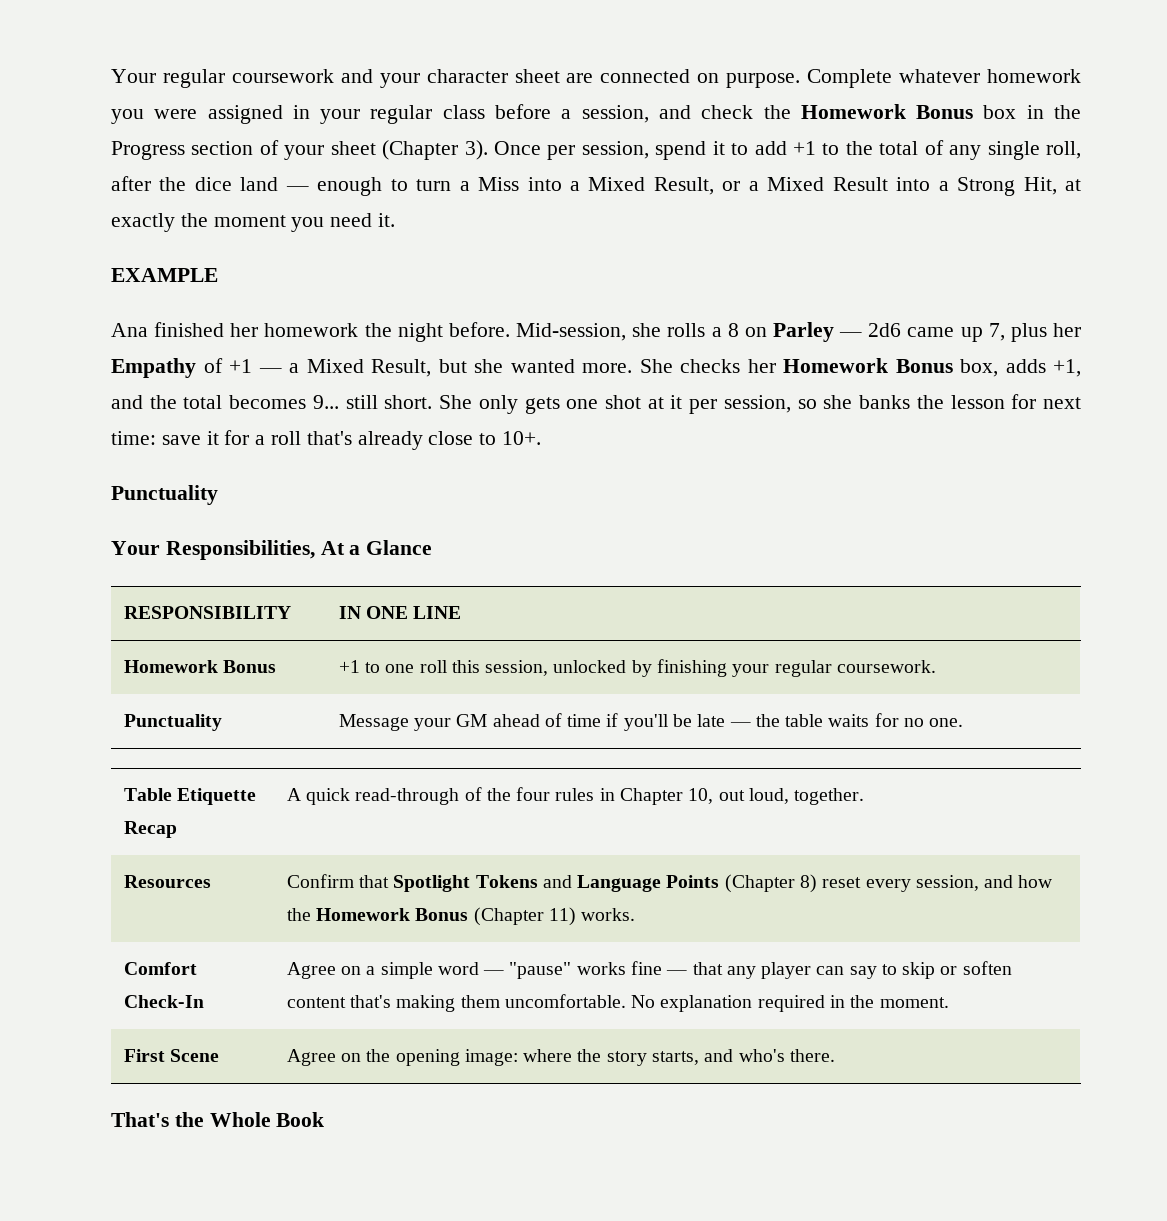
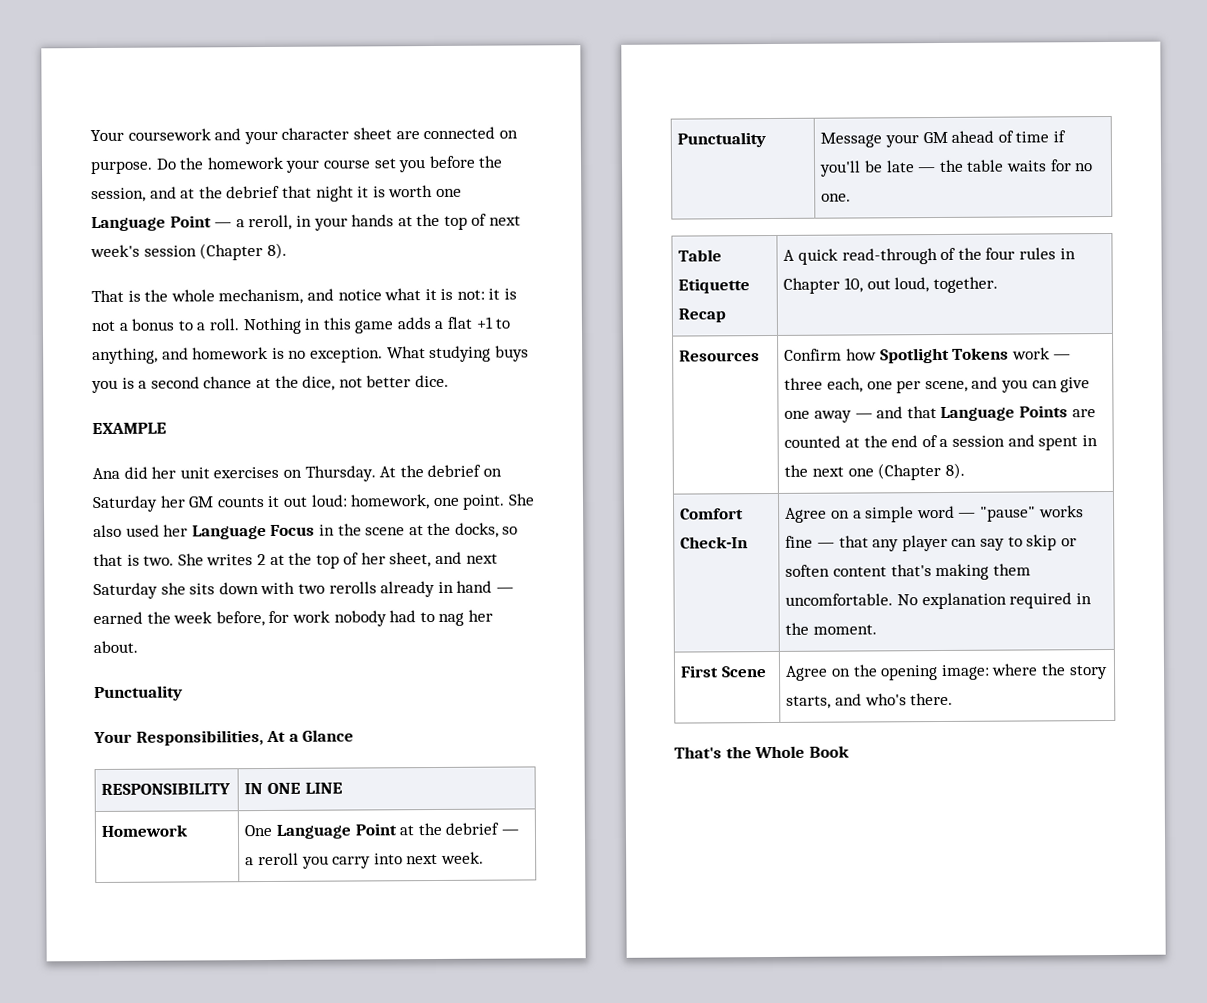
[111,69,225,88] Your regular -> [90,129,124,142] Your
[807,69,1081,88] [111,104,1081,124] [111,140,1082,160] [111,176,1082,196] [111,213,396,232] [111,268,218,282] [111,322,1081,342] [111,358,1081,378] [111,394,1082,414] [111,430,542,450] Complete whatever homework you were assigned in your regular class before a session, and check the Homework Bonus box in the Progress section of your sheet (Chapter 3). Once per session, spend it to add +1 to the total of any single roll, after the dice land — enough to turn a Miss into a Mixed Result, or a Mixed Result into a Strong Hit, at exactly the moment you need it. // EXAMPLE // Ana finished her homework the night before. Mid-session, she rolls a 8 on Parley — 2d6 came up 7, plus her Empathy of +1 — a Mixed Result, but she wanted more. She checks her Homework Bonus box, adds +1, and the total becomes 9... still short. She only gets one shot at it per session, so she banks the lesson for next time: save it for a roll that's already close to 10+. -> [155,155,504,173] [91,185,462,203] [91,213,522,232] [90,242,287,261] [91,288,518,305] [91,316,511,335] [92,345,529,365] [91,374,449,394] [92,422,167,435] [92,464,502,482] [92,493,535,513] [93,522,519,540] [93,551,498,569] [93,580,514,600] [93,609,493,627] [93,640,138,654] Do the homework your course set you before the session, and at the debrief that night it is worth one Language Point — a reroll, in your hands at the top of next week's session (Chapter 8). // That is the whole mechanism, and notice what it is not: it is not a bonus to a roll. Nothing in this game adds a flat +1 to anything, and homework is no exception. What studying buys you is a second chance at the dice, not better dice. // EXAMPLE // Ana did her unit exercises on Thursday. At the debrief on Saturday her GM counts it out loud: homework, one point. She also used her Language Focus in the scene at the docks, so that is two. She writes 2 at the top of her sheet, and next Saturday she sits down with two rerolls already in hand — earned the week before, for work nobody had to nag her about.
[223,660,277,673] [338,659,936,677] Bonus | +1 to one roll this session, unlocked by finishing your regular coursework. -> [244,822,519,839] [245,851,484,869] | One Language Point at the debrief — a reroll you carry into next week.
[359,875,390,888] that -> [846,348,878,361] how
[542,874,1053,893] [286,907,636,926] and Language Points (Chapter 8) reset every session, and how the Homework Bonus (Chapter 11) works. -> [1011,347,1072,360] [784,376,1091,394] [784,405,1096,423] [784,434,1098,451] [784,462,965,481] work — three each, one per scene, and you can give one away — and that Language Points are counted at the end of a session and spent in the next one (Chapter 8).

